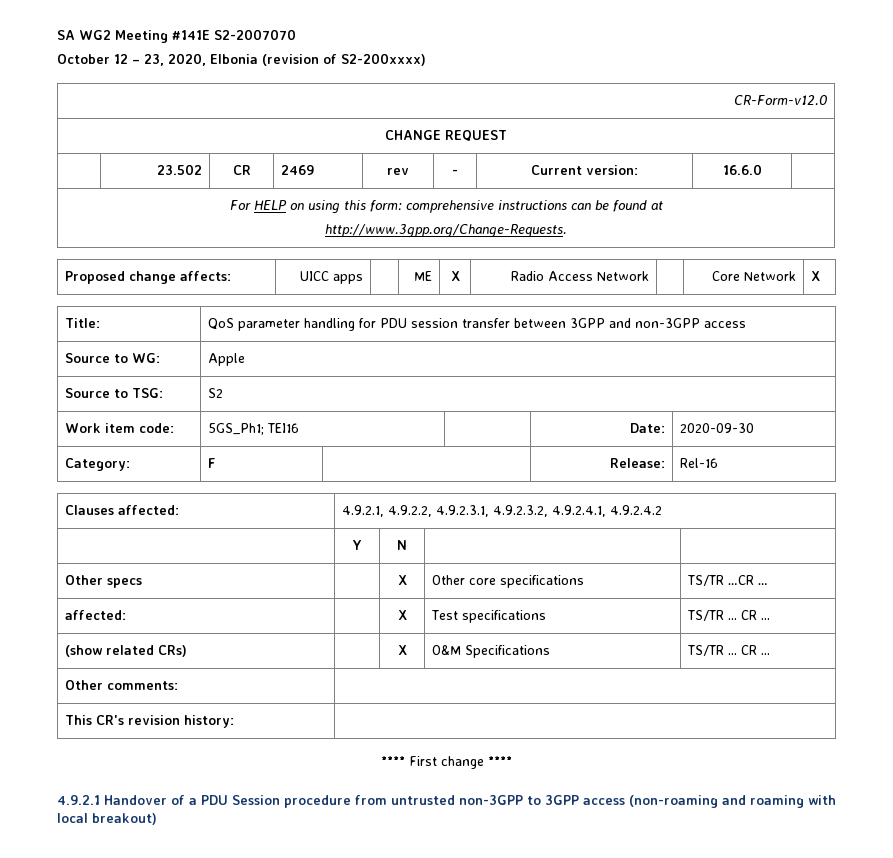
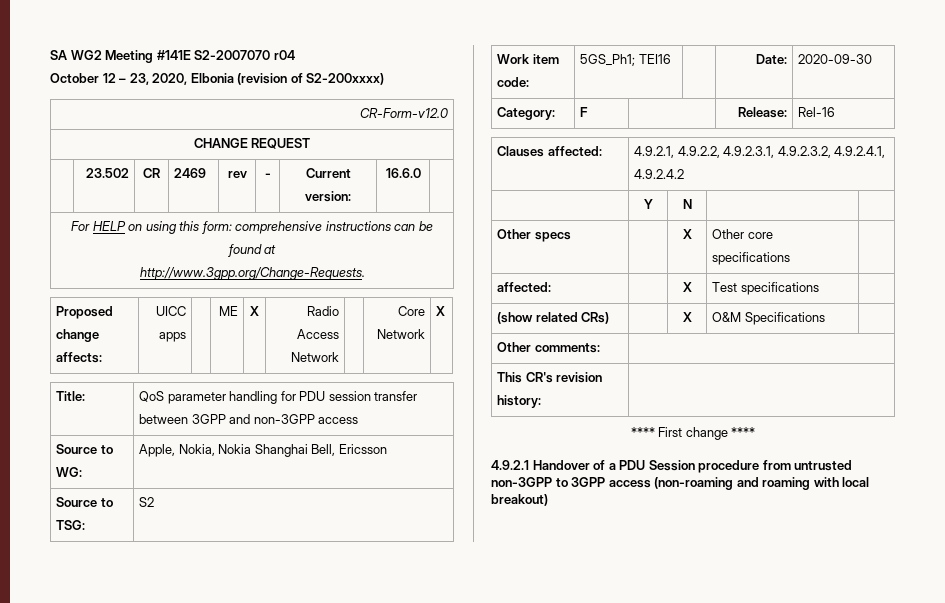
(296, 34) none -> [273,50,295,60] r04
[208,353,246,366] Apple -> [139,444,387,457] Apple, Nokia, Nokia Shanghai Bell, Ericsson
[687,575,769,586] TS/TR …CR … -> (791, 258) none
[687,610,771,621] TS/TR ... CR ... -> (819, 288) none
[687,645,771,656] TS/TR ... CR ... -> (825, 318) none

